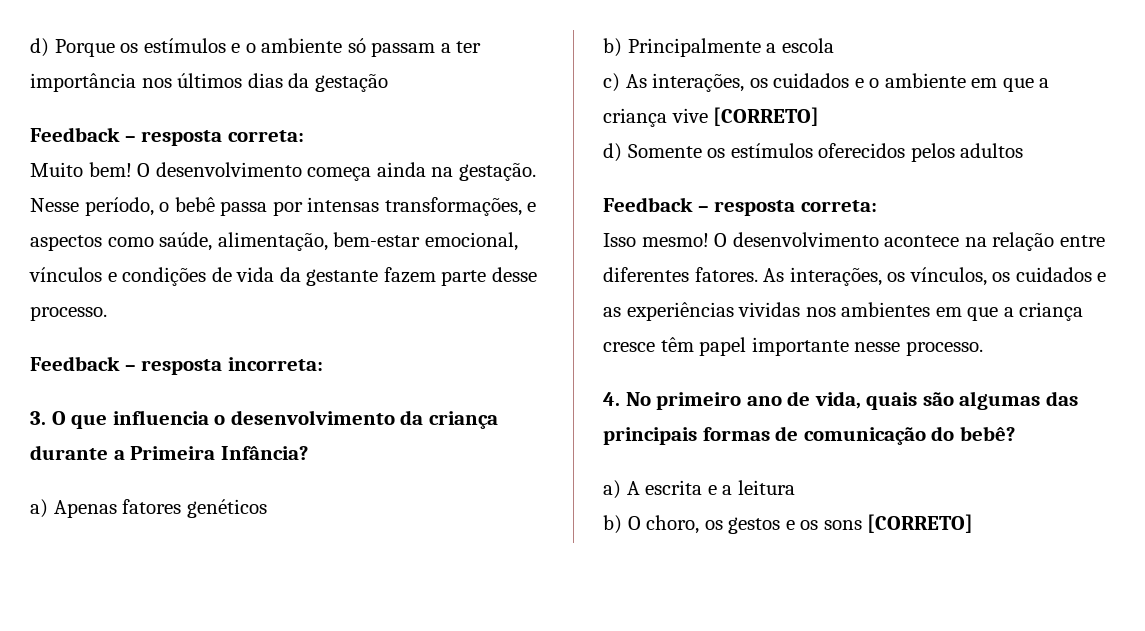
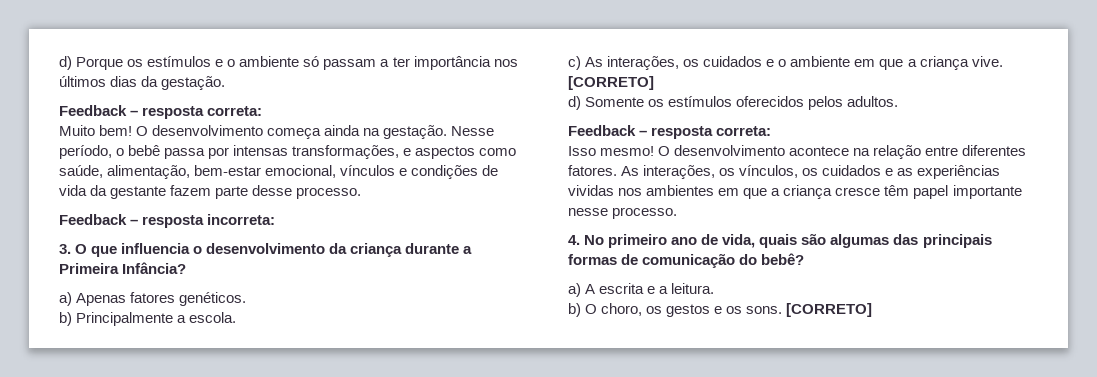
[314,73,388,92] gestação -> [161,76,226,90] gestação.
[186,499,267,518] genéticos -> [179,292,247,306] genéticos.
[781,38,834,53] escola -> [189,312,237,323] escola.
[671,108,708,123] vive -> [971,56,1003,67] vive.
[960,143,1024,158] adultos -> [847,96,899,107] adultos.
[737,480,795,495] leitura -> [671,283,715,294] leitura.
[823,520,862,530] sons -> [746,306,783,314] sons.

